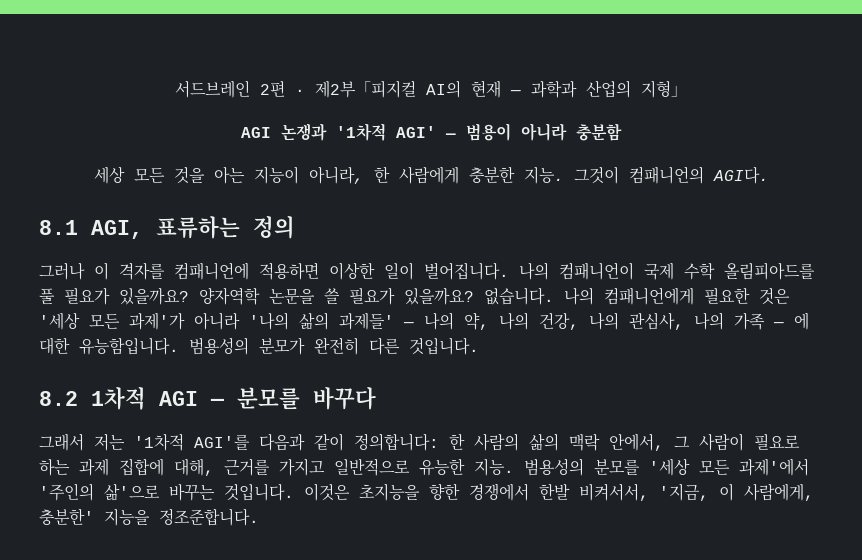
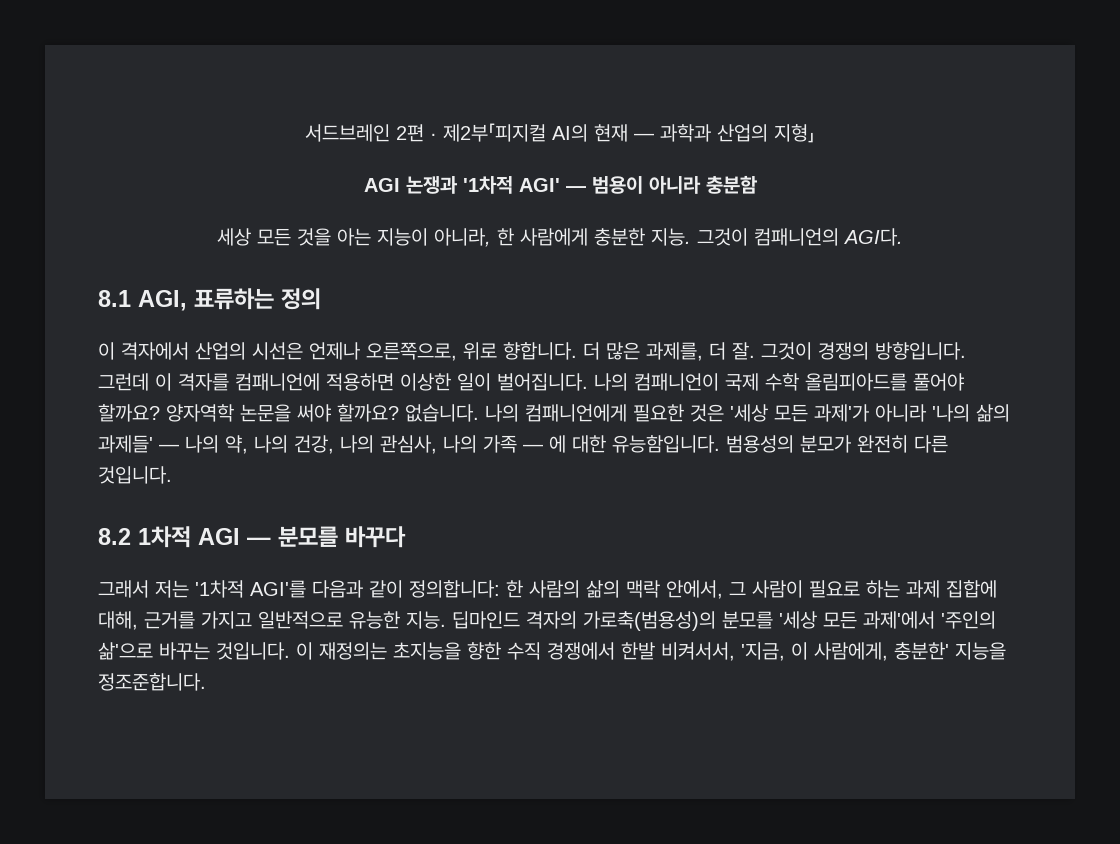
[39,262,85,280] 그러나 -> [98,342,966,361] [98,373,149,391] 이 격자에서 산업의 시선은 언제나 오른쪽으로, 위로 향합니다. 더 많은 과제를, 더 잘. 그것이 경쟁의 방향입니다. 그런데
[39,287,474,305] 풀 필요가 있을까요? 양자역학 논문을 쓸 필요가 있을까요? -> [913,373,964,391] [98,404,399,422] 풀어야 할까요? 양자역학 논문을 써야 할까요?
[524,458,584,476] 범용성의 -> [452,611,716,631] 딥마인드 격자의 가로축(범용성)의
[304,483,350,501] 이것은 -> [296,642,387,660] 이 재정의는
(460, 491) none -> [507,642,541,660] 수직

